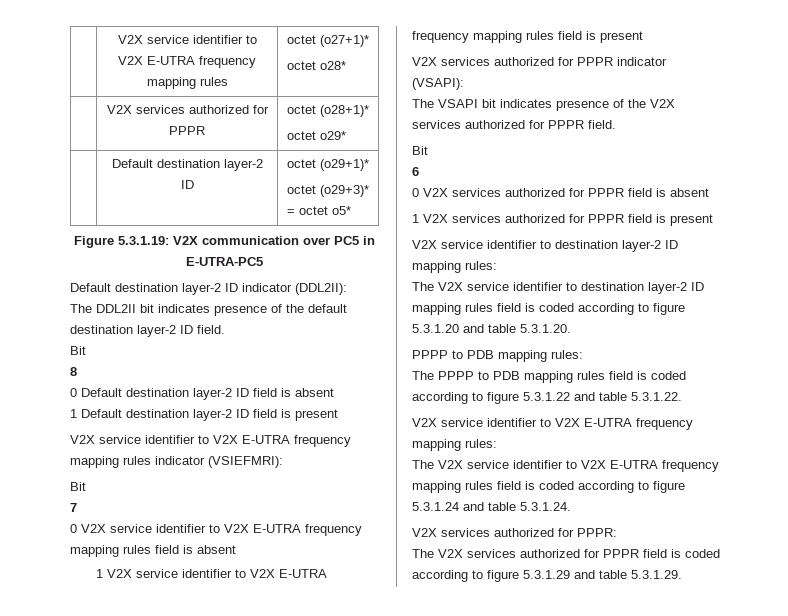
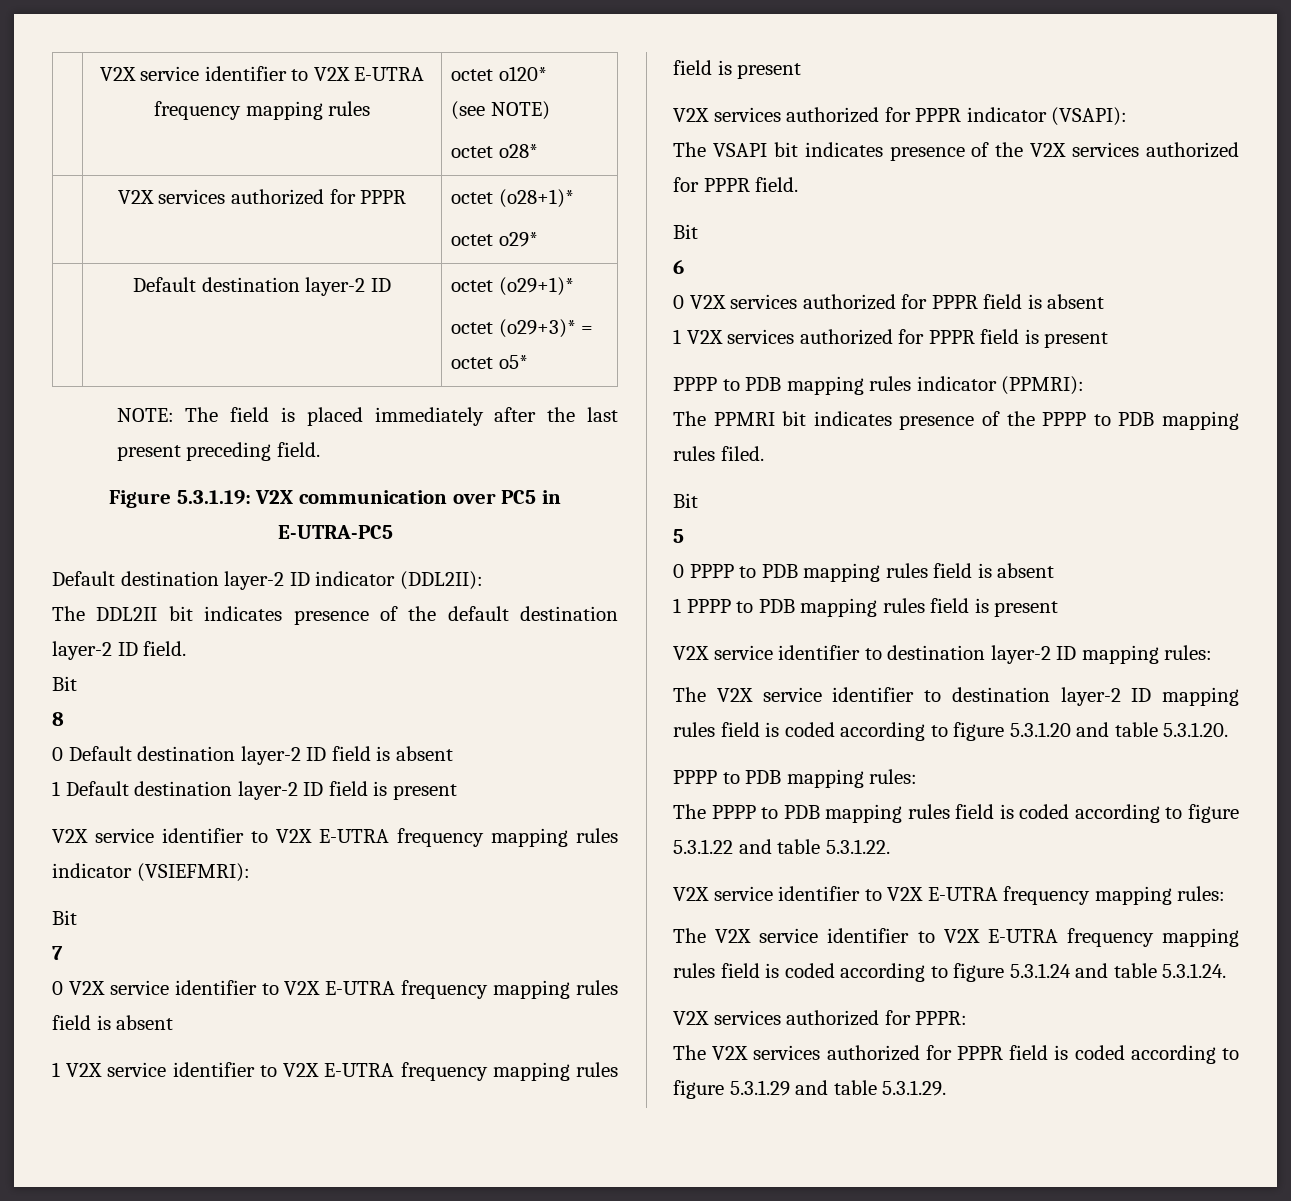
[319,35,369,47] (o27+1)* -> [498,66,547,81] [451,101,550,120] o120* // (see NOTE)
(351, 210) none -> [116,407,618,426] [116,442,320,461] // NOTE: The field is placed immediately after the last present preceding field.
(713, 220) none -> [673,376,1085,395] [673,411,1239,430] [673,446,764,461] [673,493,698,508] [673,529,684,543] [673,563,1055,582] [673,598,1059,617] // PPPP to PDB mapping rules indicator (PPMRI): // The PPMRI bit indicates presence of the PPPP to PDB mapping rules filed. // Bit // 5 // 0 PPPP to PDB mapping rules field is absent // 1 PPPP to PDB mapping rules field is present

